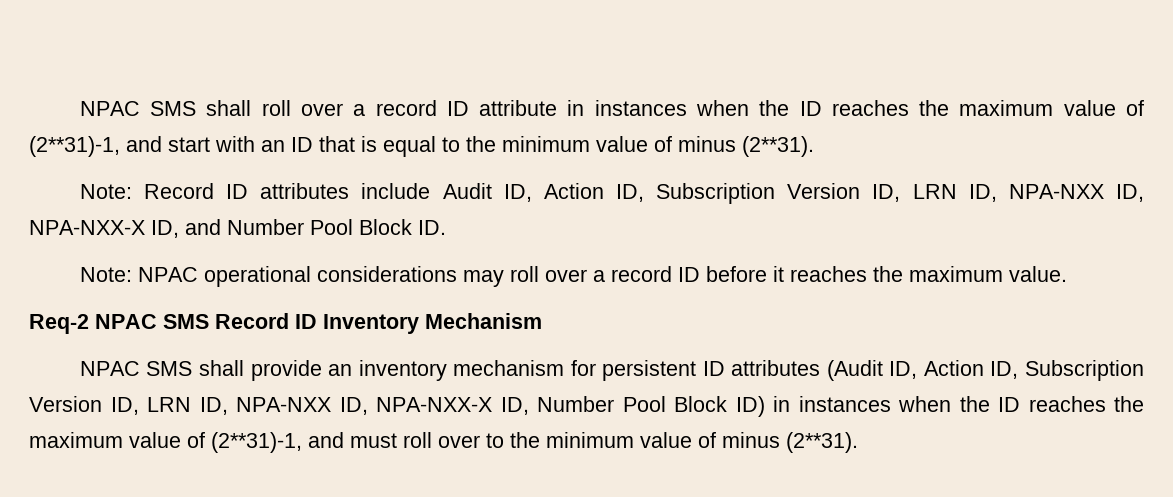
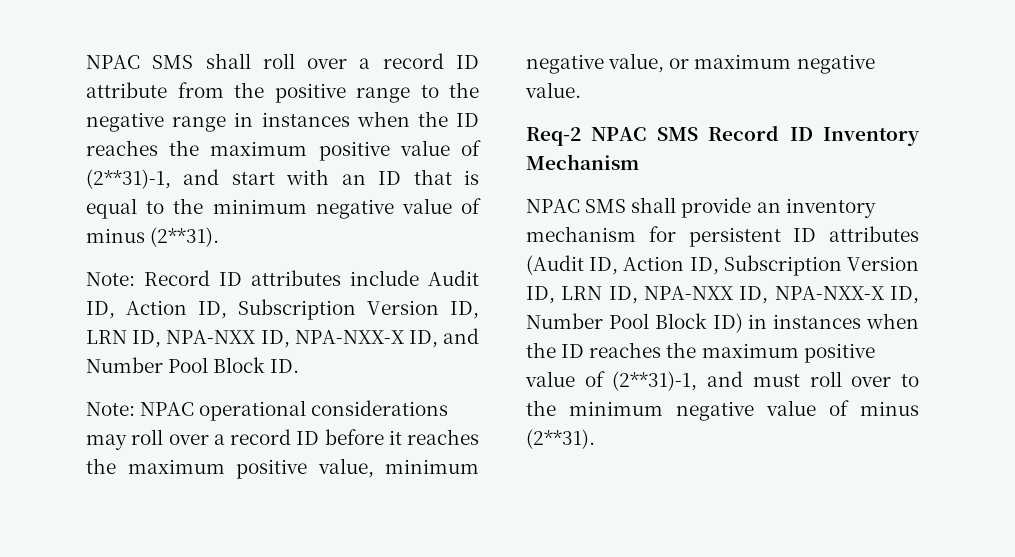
[567,100,1054,116] in instances when the ID reaches the maximum -> [177,82,479,103] [86,111,480,132] [86,140,390,161] from the positive range to the negative range in instances when the ID reaches the maximum positive
(590, 144) none -> [315,199,394,219] negative
(1003, 274) none -> [236,458,479,479] [526,53,875,74] positive value, minimum negative value, or maximum negative
(123, 440) none -> [803,343,875,363] positive
(634, 440) none -> [676,401,754,421] negative

